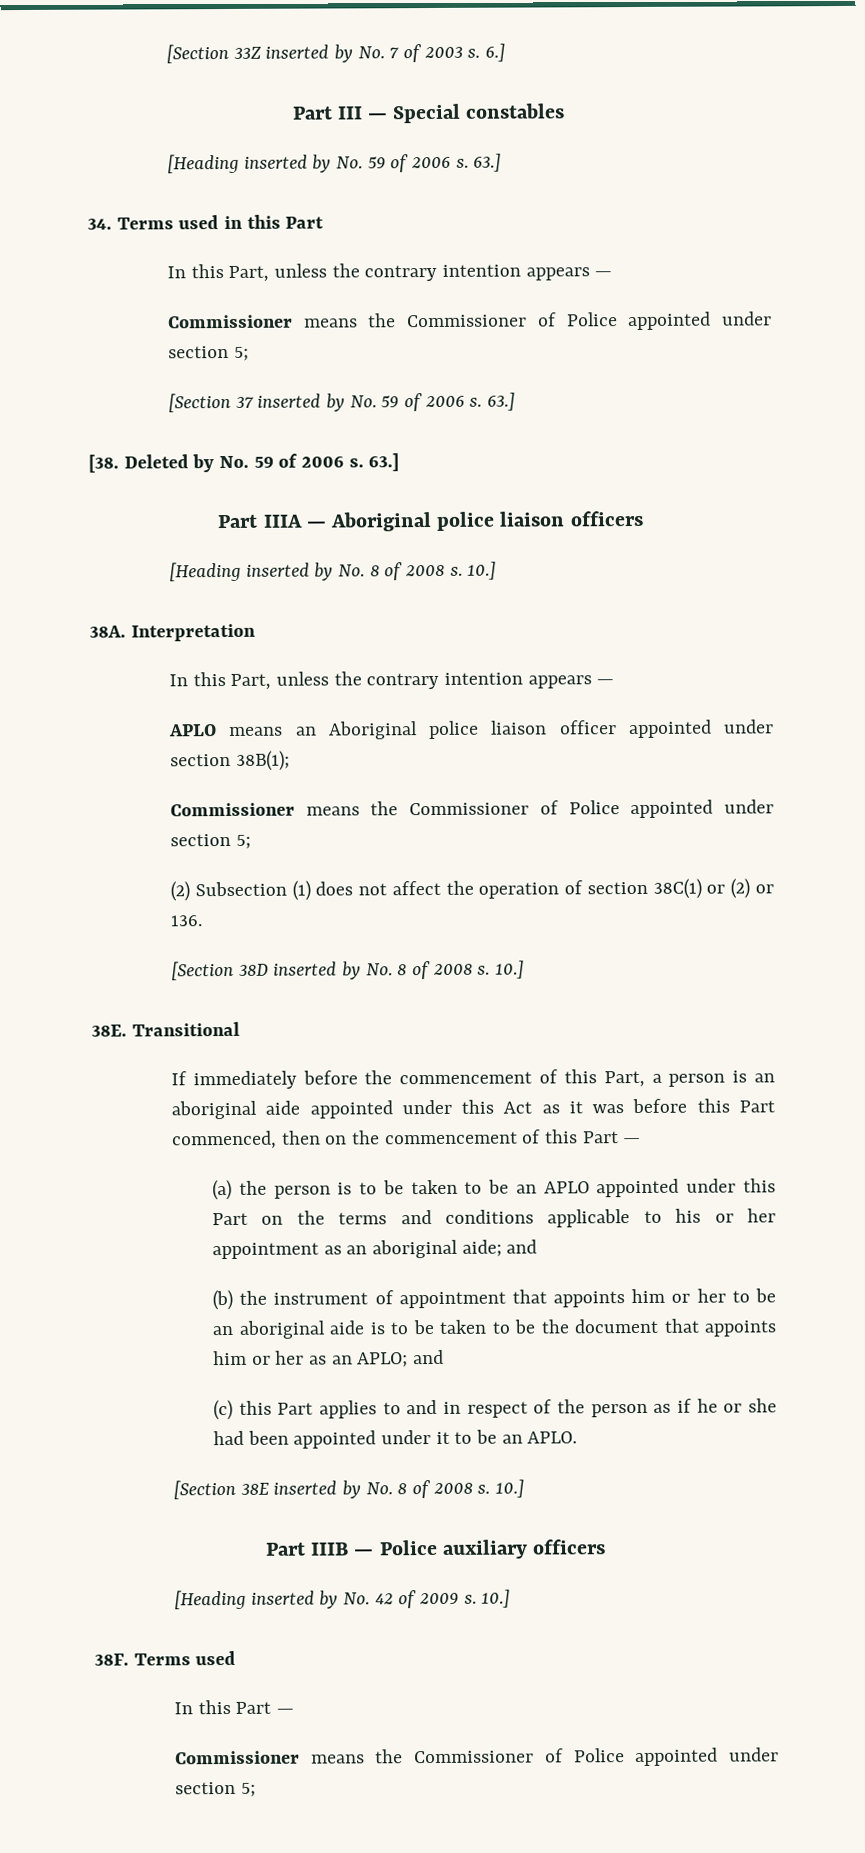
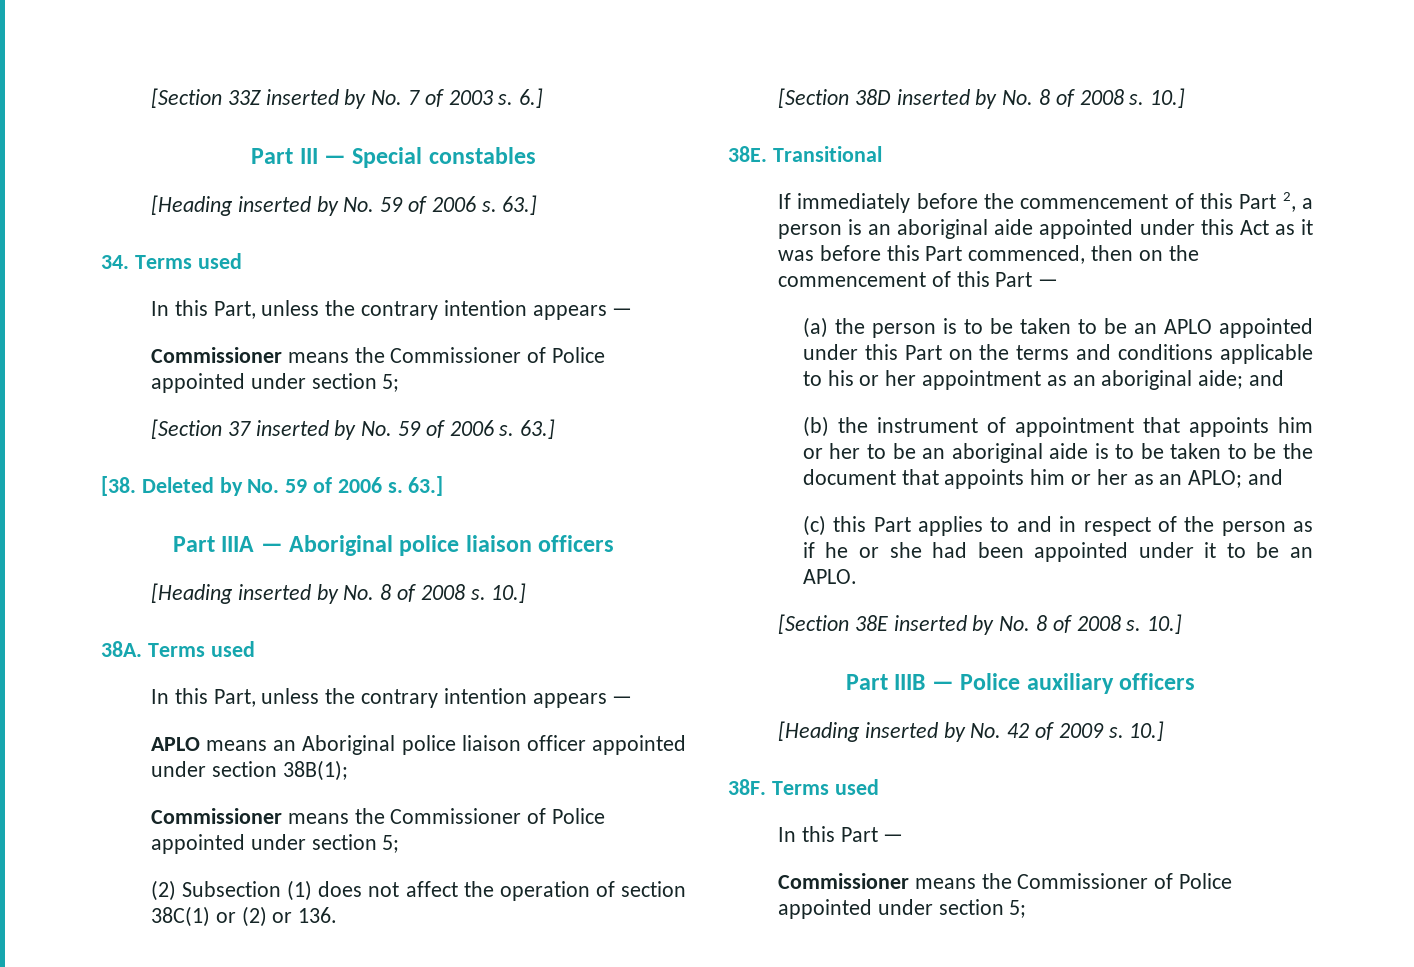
[224,214,325,230] in this Part -> (242, 261) none
[130,623,256,642] Interpretation -> [147,641,255,657] Terms used
[603,1070,645,1088] Part, -> [1239,192,1296,212] Part 2,

